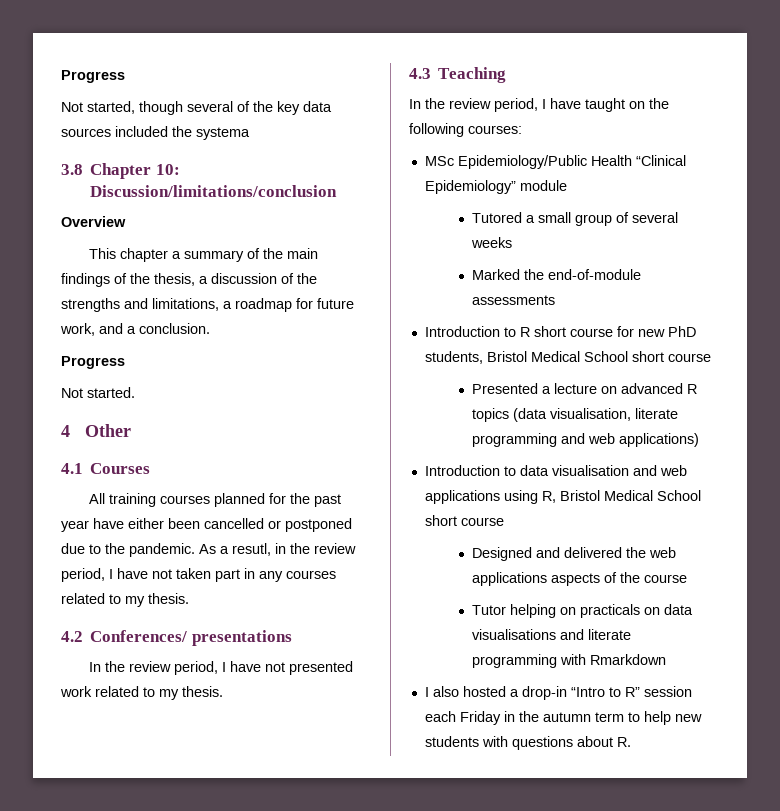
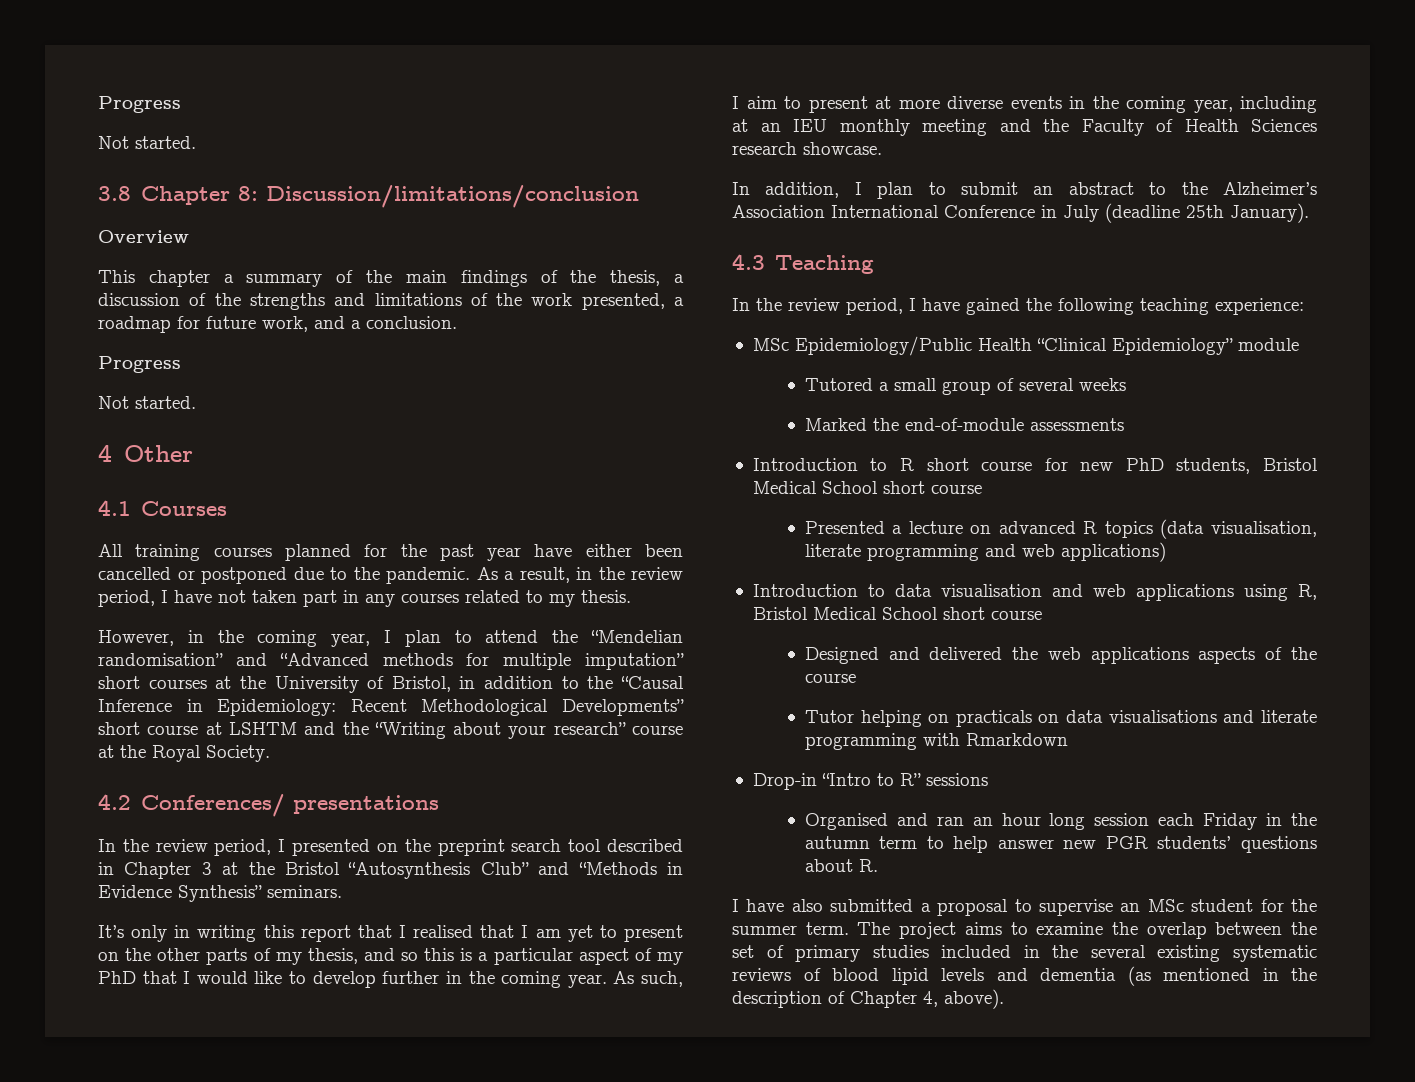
[61,70,125,83] [61,101,332,115] [61,126,250,140] Progress // Not started, though several of the key data sources included the systema -> [98,96,181,113] [98,136,196,149] Progress // Not started.
[155,164,180,175] 10: -> [237,186,258,201] 8:
[152,298,219,311] limitations, -> [374,293,665,310] limitations of the work presented,
[232,543,271,556] resutl, -> [519,567,570,583] result,
(189, 598) none -> [98,630,684,647] [98,653,684,670] [98,676,684,693] [98,699,684,716] [98,722,683,739] [98,745,270,762] // However, in the coming year, I plan to attend the “Mendelian randomisation” and “Advanced methods for multiple imputation” short courses at the University of Bristol, in addition to the “Causal Inference in Epidemiology: Recent Methodological Developments” short course at LSHTM and the “Writing about your research” course at the Royal Society.
[230,661,354,675] [60,686,223,700] have not presented work related to my thesis. -> [292,839,683,856] [98,862,683,879] [98,885,342,902] [98,925,684,942] [98,948,683,965] [98,971,684,988] [732,96,1317,113] [732,119,1317,136] [732,142,882,155] [732,182,1317,199] [732,203,1309,223] presented on the preprint search tool described in Chapter 3 at the Bristol “Autosynthesis Club” and “Methods in Evidence Synthesis” seminars. // It’s only in writing this report that I realised that I am yet to present on the other parts of my thesis, and so this is a particular aspect of my PhD that I would like to develop further in the coming year. As such, I aim to present at more diverse events in the coming year, including at an IEU monthly meeting and the Faculty of Health Sciences research showcase. // In addition, I plan to submit an abstract to the Alzheimer’s Association International Conference in July (deadline 25th January).
[585,98,669,112] [409,123,522,137] taught on the following courses: -> [966,298,1304,315] gained the following teaching experience:
[424,686,640,700] I also hosted a drop-in “Intro to R” -> [752,773,988,790] [804,813,1086,830] Drop-in “Intro to R” sessions // Organised and ran an hour long
[674,714,702,722] [424,736,508,747] new students with -> [997,836,1232,849] answer new PGR students’
(631, 742) none -> [732,899,1317,916] [732,922,1317,939] [732,945,1317,962] [732,966,1317,986] [732,989,1004,1009] // I have also submitted a proposal to supervise an MSc student for the summer term. The project aims to examine the overlap between the set of primary studies included in the several existing systematic reviews of blood lipid levels and dementia (as mentioned in the description of Chapter 4, above).

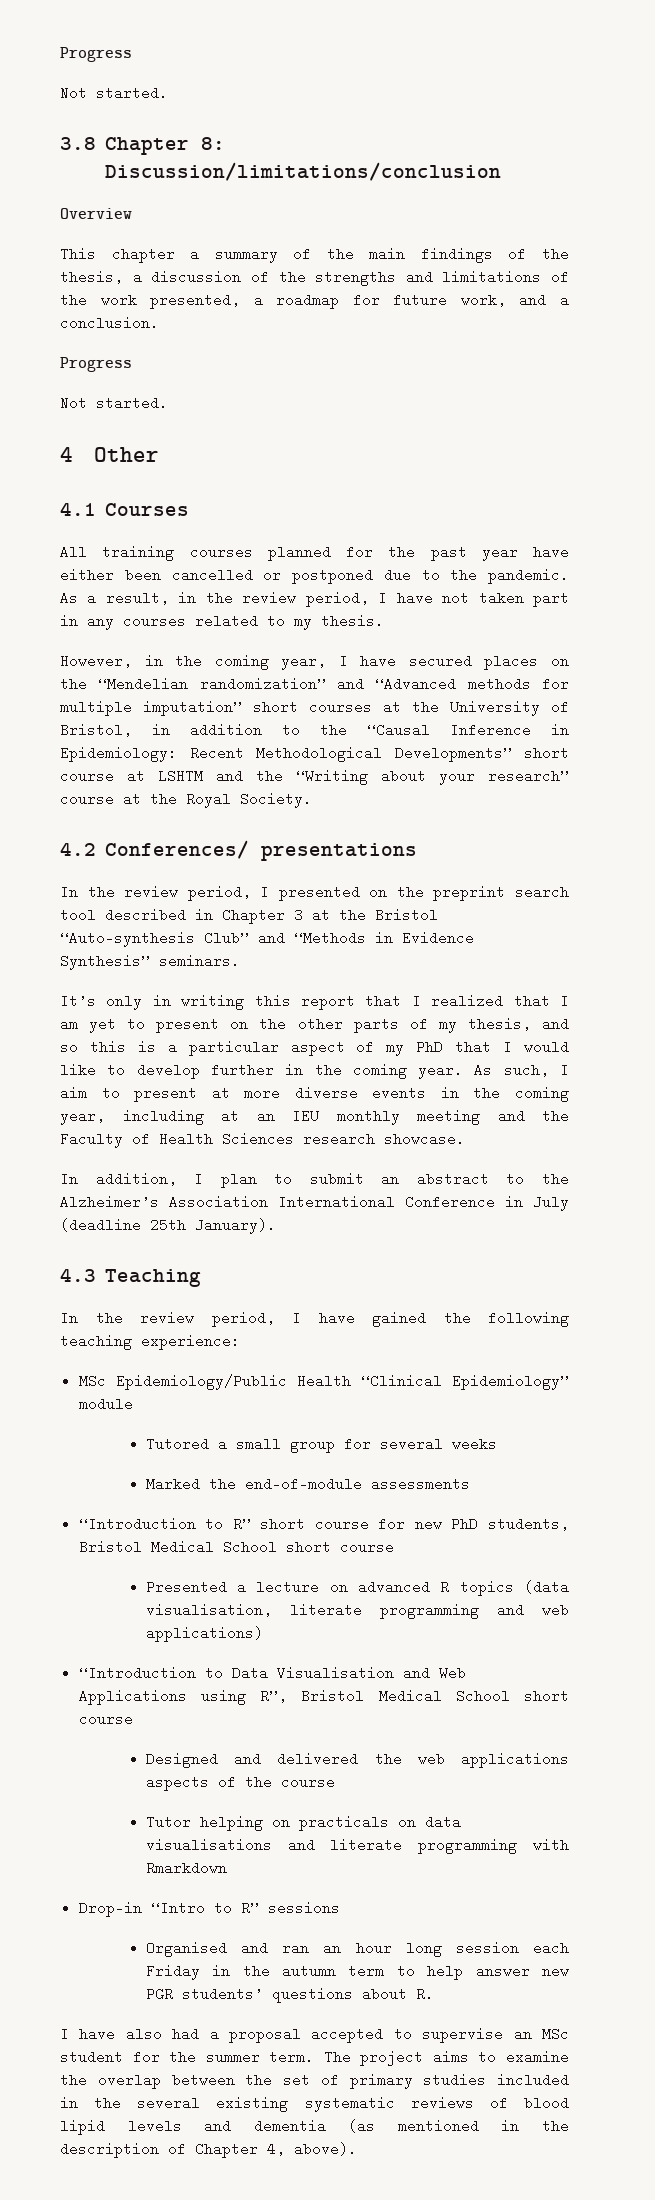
[404,630,539,647] plan to attend -> [360,654,569,670] have secured places on
[98,653,223,666] randomisation” -> [199,677,326,691] randomization”
[348,862,471,879] “Autosynthesis -> [60,931,195,947] “Auto-synthesis
[413,925,474,938] realised -> [431,994,504,1008] realized
[996,378,1014,391] of -> [343,1437,371,1451] for
[752,458,915,471] Introduction to R -> [78,1517,251,1531] “Introduction to R”
[752,584,1317,601] Introduction to data visualisation and web applications using R, -> [78,1666,466,1680] [78,1689,288,1705] “Introduction to Data Visualisation and Web Applications using R”,
[830,899,914,912] submitted -> [172,2027,200,2041] had
(1009, 907) none -> [311,2027,384,2043] accepted

